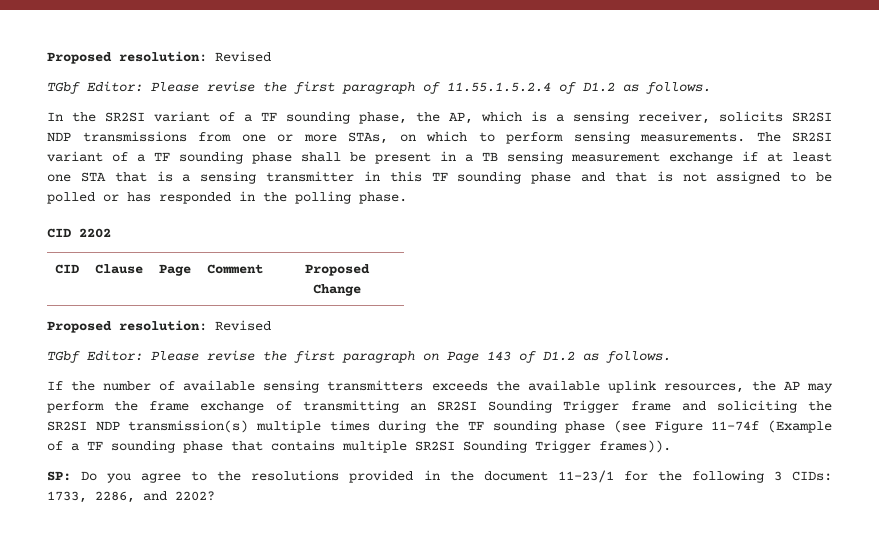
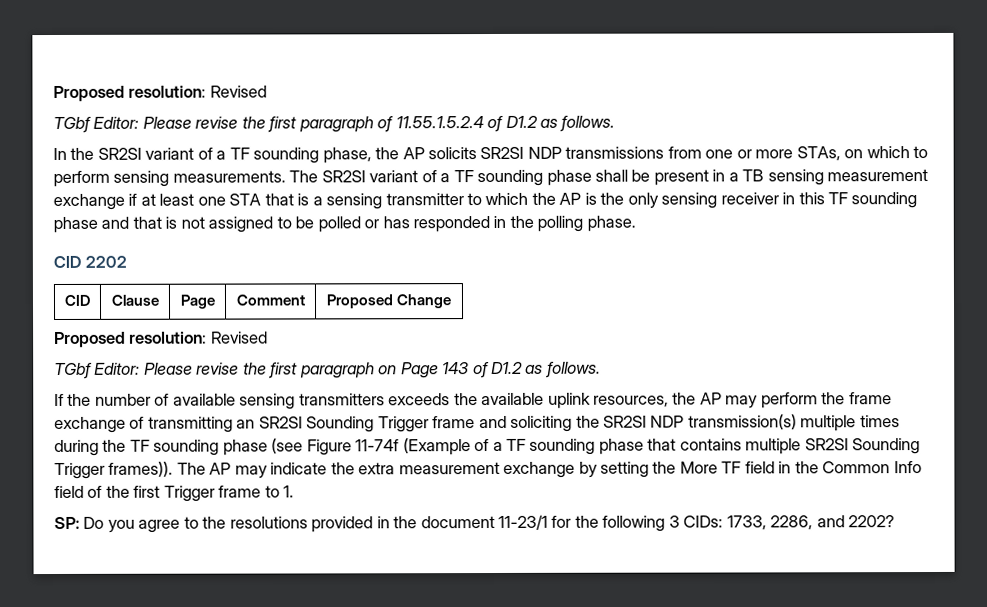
[449,111,710,124] AP, which is a sensing receiver, -> [402,147,425,160] AP
(354, 176) none -> [467,192,779,209] to which the AP is the only sensing receiver
(671, 446) none -> [176,461,922,479] [54,485,295,502] The AP may indicate the extra measurement exchange by setting the More TF field in the Common Info field of the first Trigger frame to 1.

